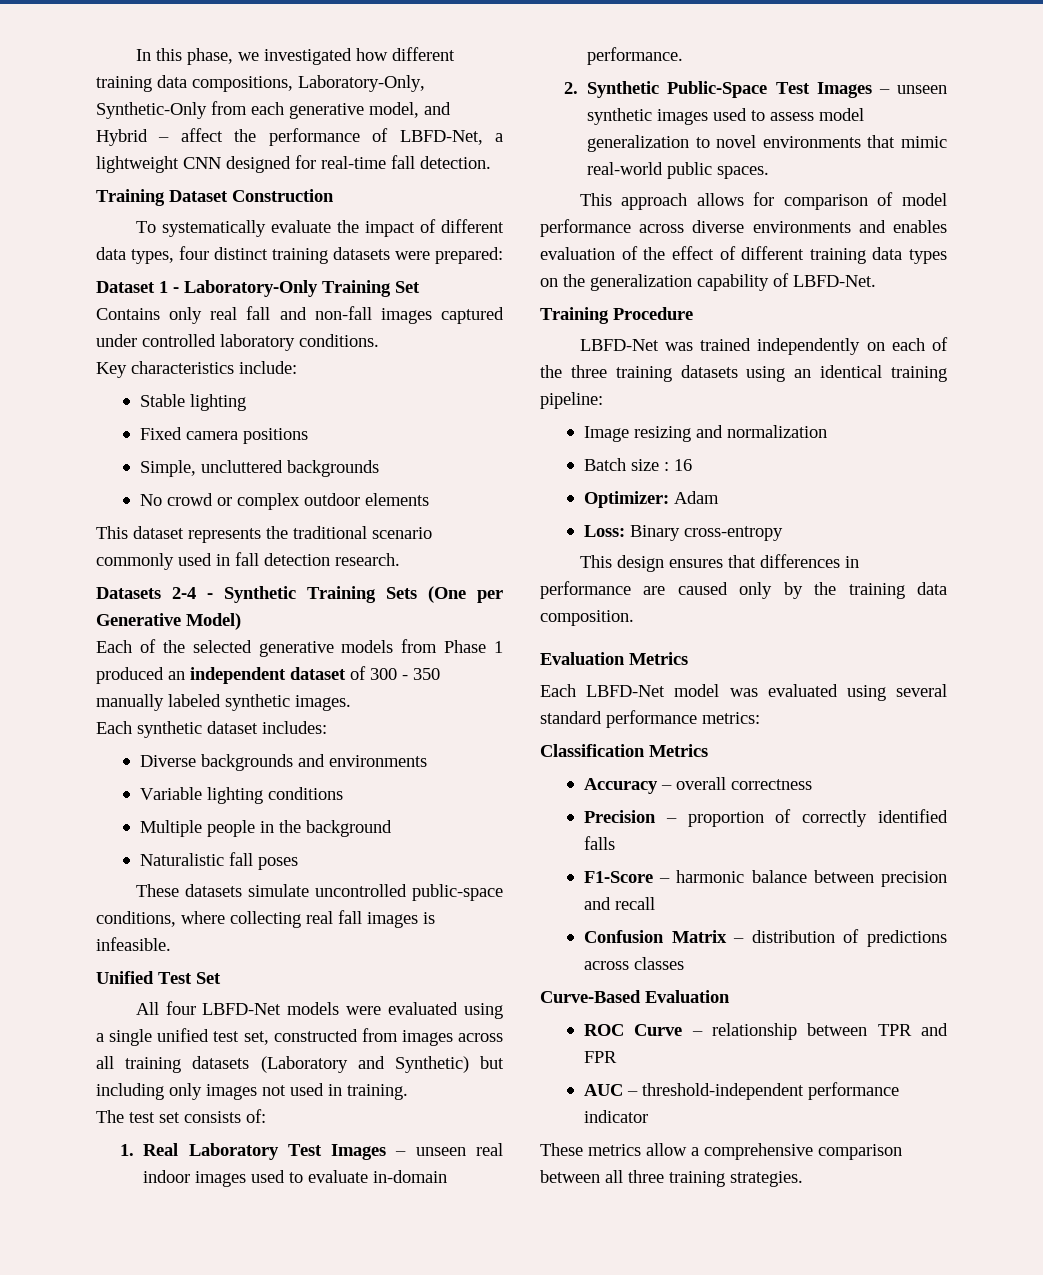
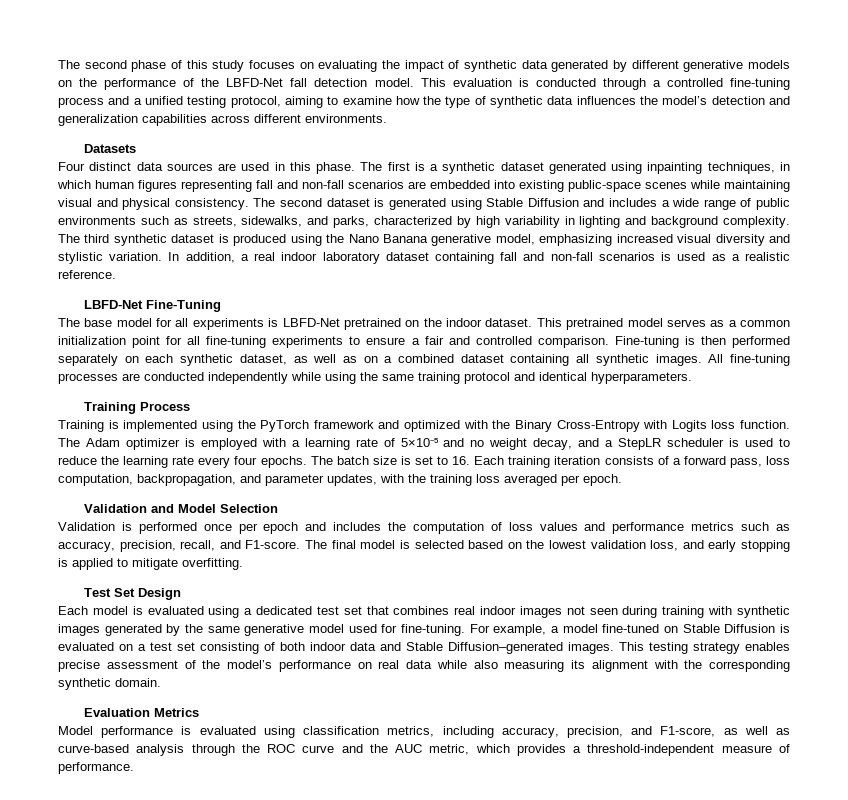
[135,47,455,65] [96,75,425,92] [96,101,451,119] [96,128,503,146] [96,155,491,173] [96,189,334,206] [135,219,504,237] [96,246,503,264] [96,280,420,297] [96,306,504,324] [96,334,379,351] [96,361,297,378] [140,394,247,411] [140,427,309,444] [140,460,380,477] [140,493,430,510] [96,526,432,543] [96,552,400,570] [96,586,503,603] [96,613,241,630] [96,639,503,657] [96,666,440,684] [96,694,351,711] [96,721,327,738] [140,754,428,771] [140,787,344,804] [140,820,393,837] [140,852,299,870] [135,884,503,901] [96,910,435,928] [96,937,171,951] [96,971,221,984] [135,1001,503,1019] [96,1028,503,1046] [96,1056,505,1073] [96,1083,408,1100] [96,1109,266,1123] [119,1143,504,1160] [143,1170,448,1187] [587,47,684,65] [563,81,947,98] [587,108,865,125] [587,135,947,152] [587,162,770,179] [579,192,947,210] [540,219,947,237] [540,246,947,264] [540,273,876,291] [540,307,693,324] [579,337,948,355] [540,365,947,382] [540,392,603,409] [584,425,828,442] [584,458,693,471] [584,491,720,508] [584,525,784,541] [579,554,859,572] [540,581,947,599] [540,610,634,626] [540,652,688,665] [540,684,947,701] [540,710,760,728] [540,744,708,757] [584,777,813,794] [584,809,948,827] [584,836,616,850] [584,870,947,887] [584,897,656,910] [584,929,947,947] [584,957,685,970] [540,990,730,1003] [584,1023,948,1040] [584,1051,618,1063] [584,1082,900,1100] [584,1110,649,1123] [540,1143,902,1160] [540,1170,803,1187] In this phase, we investigated how different training data compositions, Laboratory-Only, Synthetic-Only from each generative model, and Hybrid – affect the performance of LBFD-Net, a lightweight CNN designed for real-time fall detection. // Training Dataset Construction // To systematically evaluate the impact of different data types, four distinct training datasets were prepared: // Dataset 1 - Laboratory-Only Training Set // Contains only real fall and non-fall images captured under controlled laboratory conditions. // Key characteristics include: // Stable lighting // Fixed camera positions // Simple, uncluttered backgrounds // No crowd or complex outdoor elements // This dataset represents the traditional scenario commonly used in fall detection research. // Datasets 2-4 - Synthetic Training Sets (One per Generative Model) // Each of the selected generative models from Phase 1 produced an independent dataset of 300 - 350 manually labeled synthetic images. // Each synthetic dataset includes: // Diverse backgrounds and environments // Variable lighting conditions // Multiple people in the background // Naturalistic fall poses // These datasets simulate uncontrolled public-space conditions, where collecting real fall images is infeasible. // Unified Test Set // All four LBFD-Net models were evaluated using a single unified test set, constructed from images across all training datasets (Laboratory and Synthetic) but including only images not used in training. // The test set consists of: // 1. Real Laboratory Test Images – unseen real indoor images used to evaluate in-domain performance. // 2. Synthetic Public-Space Test Images – unseen synthetic images used to assess model generalization to novel environments that mimic real-world public spaces. // This approach allows for comparison of model performance across diverse environments and enables evaluation of the effect of different training data types on the generalization capability of LBFD-Net. // Training Procedure // LBFD-Net was trained independently on each of the three training datasets using an identical training pipeline: // Image resizing and normalization // Batch size : 16 // Optimizer: Adam // Loss: Binary cross-entropy // This design ensures that differences in performance are caused only by the training data composition. // Evaluation Metrics // Each LBFD-Net model was evaluated using several standard performance metrics: // Classification Metrics // Accuracy – overall correctness // Precision – proportion of correctly identified falls // F1-Score – harmonic balance between precision and recall // Confusion Matrix – distribution of predictions across classes // Curve-Based Evaluation // ROC Curve – relationship between TPR and FPR // AUC – threshold-independent performance indicator // These metrics allow a comprehensive comparison between all three training strategies. -> [58,60,790,72] [58,78,790,90] [58,96,790,108] [58,114,387,126] [83,144,136,153] [58,162,790,174] [57,180,790,192] [58,198,790,210] [58,216,791,228] [58,234,790,246] [58,252,790,264] [58,270,116,279] [83,300,221,312] [58,318,790,330] [58,336,790,348] [58,354,791,366] [58,372,692,384] [83,402,190,414] [58,420,790,432] [58,438,791,450] [58,456,790,468] [58,474,622,486] [83,504,278,513] [58,522,790,534] [58,540,790,552] [58,558,243,570] [83,588,181,600] [58,606,791,618] [58,624,790,636] [58,642,790,654] [58,660,790,672] [58,678,161,690] [83,708,199,717] [58,726,790,738] [58,744,790,756] [58,762,134,774] The second phase of this study focuses on evaluating the impact of synthetic data generated by different generative models on the performance of the LBFD-Net fall detection model. This evaluation is conducted through a controlled fine-tuning process and a unified testing protocol, aiming to examine how the type of synthetic data influences the model’s detection and generalization capabilities across different environments. // Datasets // Four distinct data sources are used in this phase. The first is a synthetic dataset generated using inpainting techniques, in which human figures representing fall and non-fall scenarios are embedded into existing public-space scenes while maintaining visual and physical consistency. The second dataset is generated using Stable Diffusion and includes a wide range of public environments such as streets, sidewalks, and parks, characterized by high variability in lighting and background complexity. The third synthetic dataset is produced using the Nano Banana generative model, emphasizing increased visual diversity and stylistic variation. In addition, a real indoor laboratory dataset containing fall and non-fall scenarios is used as a realistic reference. // LBFD-Net Fine-Tuning // The base model for all experiments is LBFD-Net pretrained on the indoor dataset. This pretrained model serves as a common initialization point for all fine-tuning experiments to ensure a fair and controlled comparison. Fine-tuning is then performed separately on each synthetic dataset, as well as on a combined dataset containing all synthetic images. All fine-tuning processes are conducted independently while using the same training protocol and identical hyperparameters. // Training Process // Training is implemented using the PyTorch framework and optimized with the Binary Cross-Entropy with Logits loss function. The Adam optimizer is employed with a learning rate of 5×10⁻⁵ and no weight decay, and a StepLR scheduler is used to reduce the learning rate every four epochs. The batch size is set to 16. Each training iteration consists of a forward pass, loss computation, backpropagation, and parameter updates, with the training loss averaged per epoch. // Validation and Model Selection // Validation is performed once per epoch and includes the computation of loss values and performance metrics such as accuracy, precision, recall, and F1-score. The final model is selected based on the lowest validation loss, and early stopping is applied to mitigate overfitting. // Test Set Design // Each model is evaluated using a dedicated test set that combines real indoor images not seen during training with synthetic images generated by the same generative model used for fine-tuning. For example, a model fine-tuned on Stable Diffusion is evaluated on a test set consisting of both indoor data and Stable Diffusion–generated images. This testing strategy enables precise assessment of the model’s performance on real data while also measuring its alignment with the corresponding synthetic domain. // Evaluation Metrics // Model performance is evaluated using classification metrics, including accuracy, precision, and F1-score, as well as curve-based analysis through the ROC curve and the AUC metric, which provides a threshold-independent measure of performance.

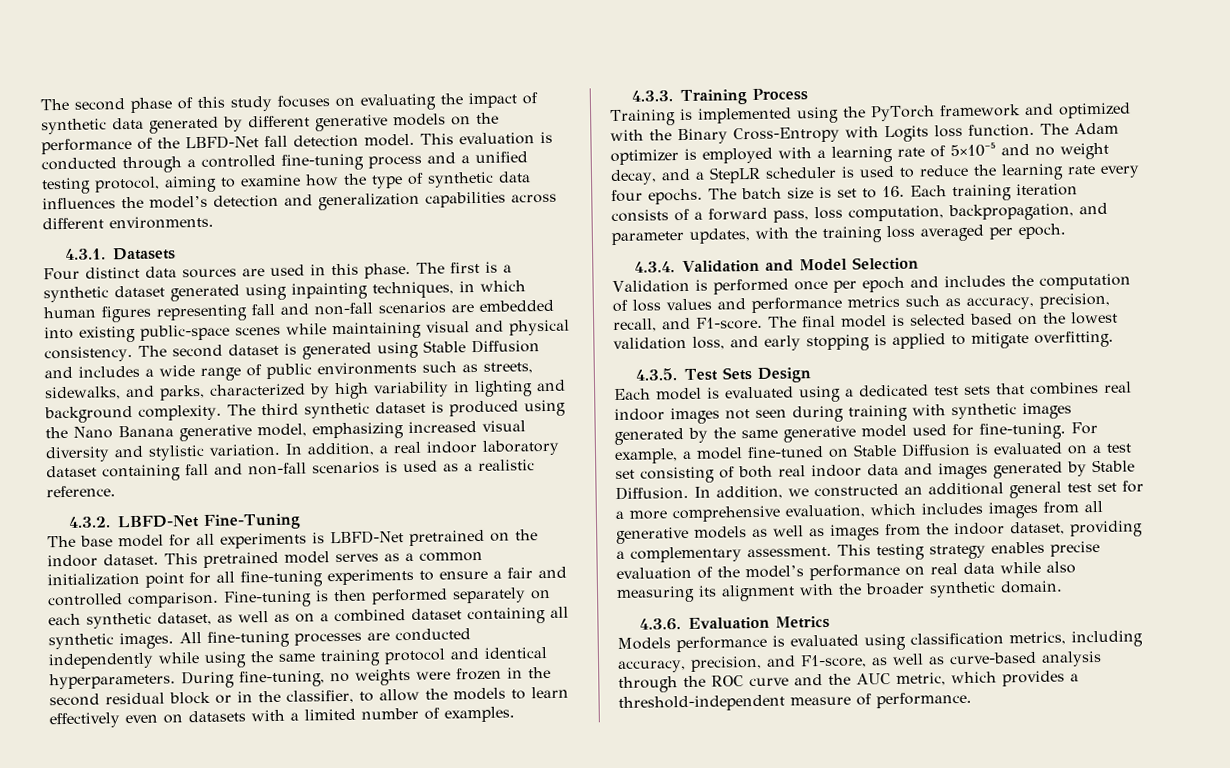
(387, 118) none -> [64,248,107,260] 4.3.1.
(116, 274) none -> [68,516,112,528] 4.3.2.
(692, 378) // -> [181,666,551,689] [49,686,569,707] [49,706,515,729] [631,90,674,102] During fine-tuning, no weights were frozen in the second residual block or in the classifier, to allow the models to learn effectively even on datasets with a limited number of examples. // 4.3.3.
(622, 480) none -> [634,261,676,273] 4.3.4.
[83,588,135,597] Test Set -> [635,367,753,381] 4.3.5. Test Sets
[343,606,362,615] set -> [964,385,991,395] sets
(305, 646) none -> [778,465,806,477] real
[406,642,614,654] Stable Diffusion–generated images. -> [938,459,1135,480] [615,480,1144,501] [615,500,1103,523] [616,520,1143,544] [616,546,832,563] images generated by Stable Diffusion. In addition, we constructed an additional general test set for a more comprehensive evaluation, which includes images from all generative models as well as images from the indoor dataset, providing a complementary assessment.
[106,660,178,669] assessment -> [616,566,692,580] evaluation
[709,660,790,672] corresponding -> [865,582,925,596] broader
(161, 682) none -> [639,618,682,631] 4.3.6.
[58,726,93,735] Model -> [617,637,671,650] Models

